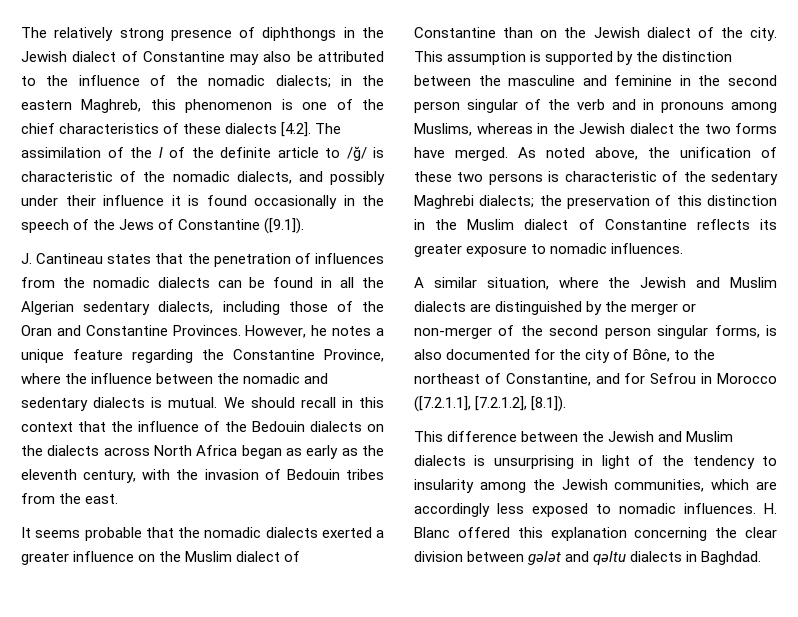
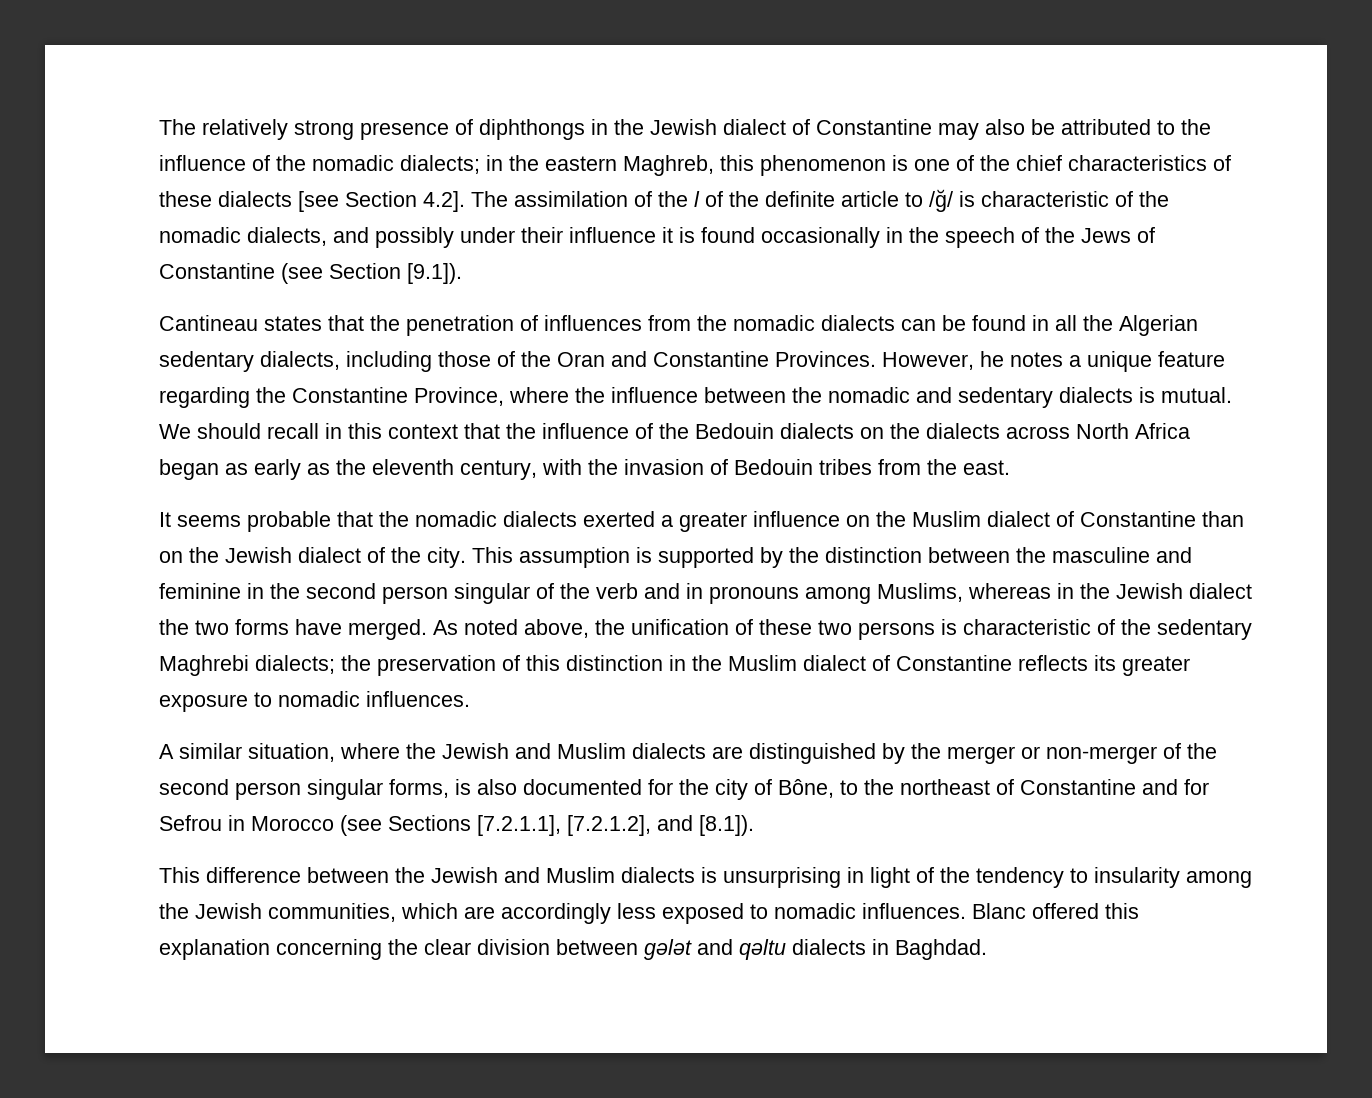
[281,122,312,137] [4.2]. -> [298,191,465,212] [see Section 4.2].
[264,218,305,234] [21,253,32,264] ([9.1]). // J. -> [281,263,462,284] (see Section [9.1]). //
[505,373,591,386] Constantine, -> [1020,779,1136,795] Constantine
[414,396,528,412] ([7.2.1.1], [7.2.1.2], -> [340,815,693,836] (see Sections [7.2.1.1], [7.2.1.2], and
[764,503,777,514] H. -> (966, 911) none

